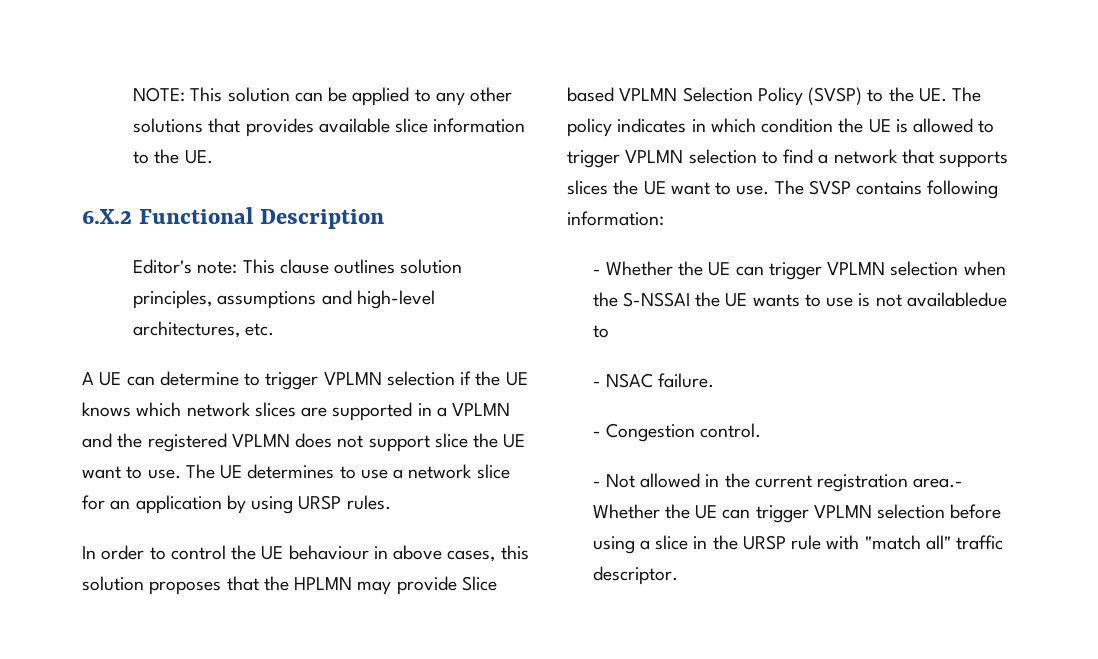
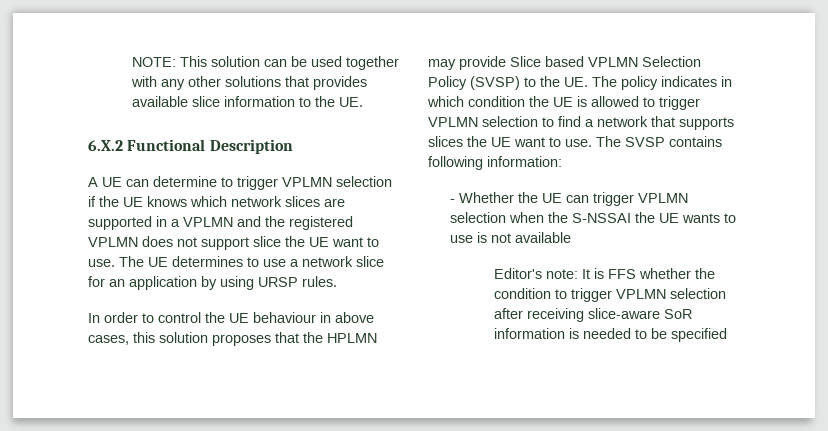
[352,87,431,106] applied to -> [311,56,400,70] [131,76,158,87] used together with
[132,259,463,274] [132,290,435,309] [132,321,275,338] // Editor's note: This clause outlines solution principles, assumptions and high-level architectures, etc. -> (293, 146) none
[906,292,1007,307] [592,325,609,338] [592,373,715,388] [592,423,762,442] [592,473,964,492] [592,504,1002,523] [592,535,1004,554] [592,566,678,585] availabledue to // - NSAC failure. // - Congestion control. // - Not allowed in the current registration area.- Whether the UE can trigger VPLMN selection before using a slice in the URSP rule with "match all" traffic descriptor. -> [515,232,572,243] [494,268,716,279] [494,288,727,302] [494,308,693,322] [494,328,728,342] available // Editor's note: It is FFS whether the condition to trigger VPLMN selection after receiving slice-aware SoR information is needed to be specified

